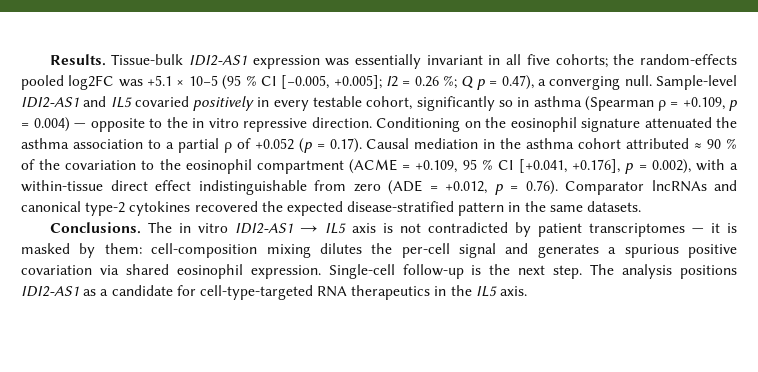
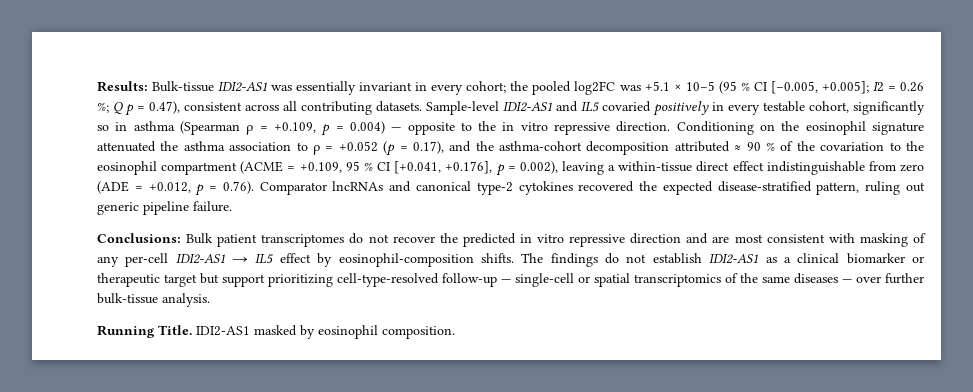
[49,54,737,69] Results. Tissue-bulk IDI2-AS1 expression was essentially invariant in all five cohorts; the random-effects -> [97,81,529,95] Results: Bulk-tissue IDI2-AS1 was essentially invariant in every cohort; the
[537,75,652,90] a converging null. -> [184,101,422,115] consistent across all contributing datasets.
[165,138,622,153] a partial ρ of +0.052 (p = 0.17). Causal mediation in the asthma cohort -> [312,141,670,156] ρ = +0.052 (p = 0.17), and the asthma-cohort decomposition
[695,159,725,171] with -> [561,161,604,175] leaving
[458,201,642,216] [49,222,738,237] [21,243,737,258] [21,264,737,279] [21,285,528,300] pattern in the same datasets. // Conclusions. The in vitro IDI2-AS1 → IL5 axis is not contradicted by patient transcriptomes — it is masked by them: cell-composition mixing dilutes the per-cell signal and generates a spurious positive covariation via shared eosinophil expression. Single-cell follow-up is the next step. The analysis positions IDI2-AS1 as a candidate for cell-type-targeted RNA therapeutics in the IL5 axis. -> [816,181,926,195] [97,201,232,215] [97,233,926,247] [97,253,924,267] [97,273,924,287] [97,293,210,307] [97,325,455,339] pattern, ruling out generic pipeline failure. // Conclusions: Bulk patient transcriptomes do not recover the predicted in vitro repressive direction and are most consistent with masking of any per-cell IDI2-AS1 → IL5 effect by eosinophil-composition shifts. The findings do not establish IDI2-AS1 as a clinical biomarker or therapeutic target but support prioritizing cell-type-resolved follow-up — single-cell or spatial transcriptomics of the same diseases — over further bulk-tissue analysis. // Running Title. IDI2-AS1 masked by eosinophil composition.

